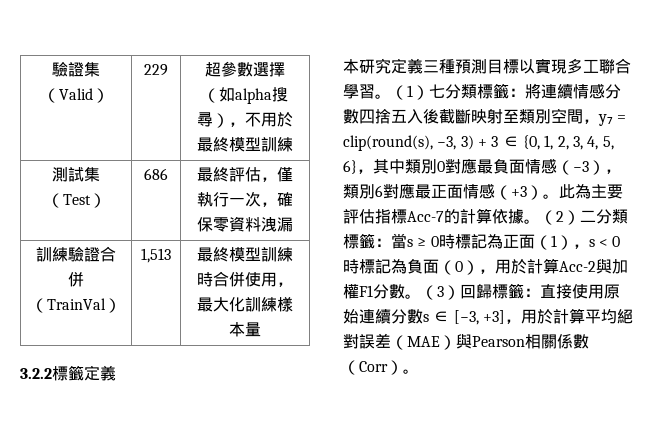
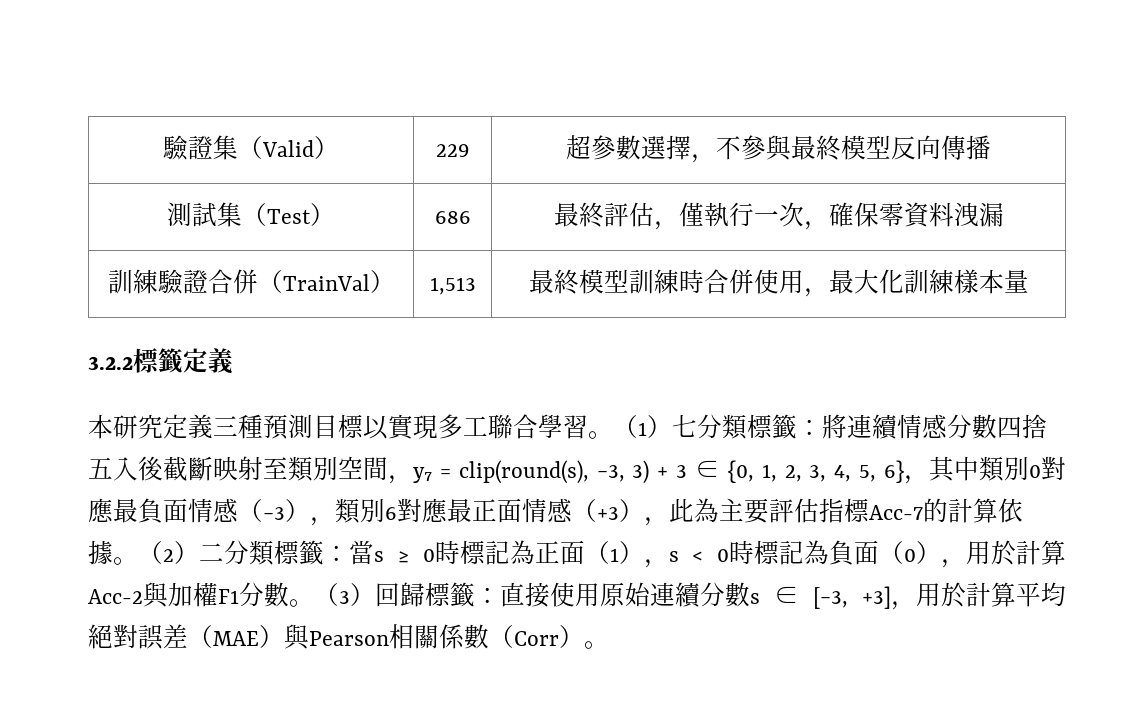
[202,87,288,104] [197,112,293,128] [197,137,293,152] （如alpha搜尋），不用於最終模型訓練 -> [691,135,991,163] ，不參與最終模型反向傳播
[543,194,559,199] 。 -> [644,517,669,526] ，

